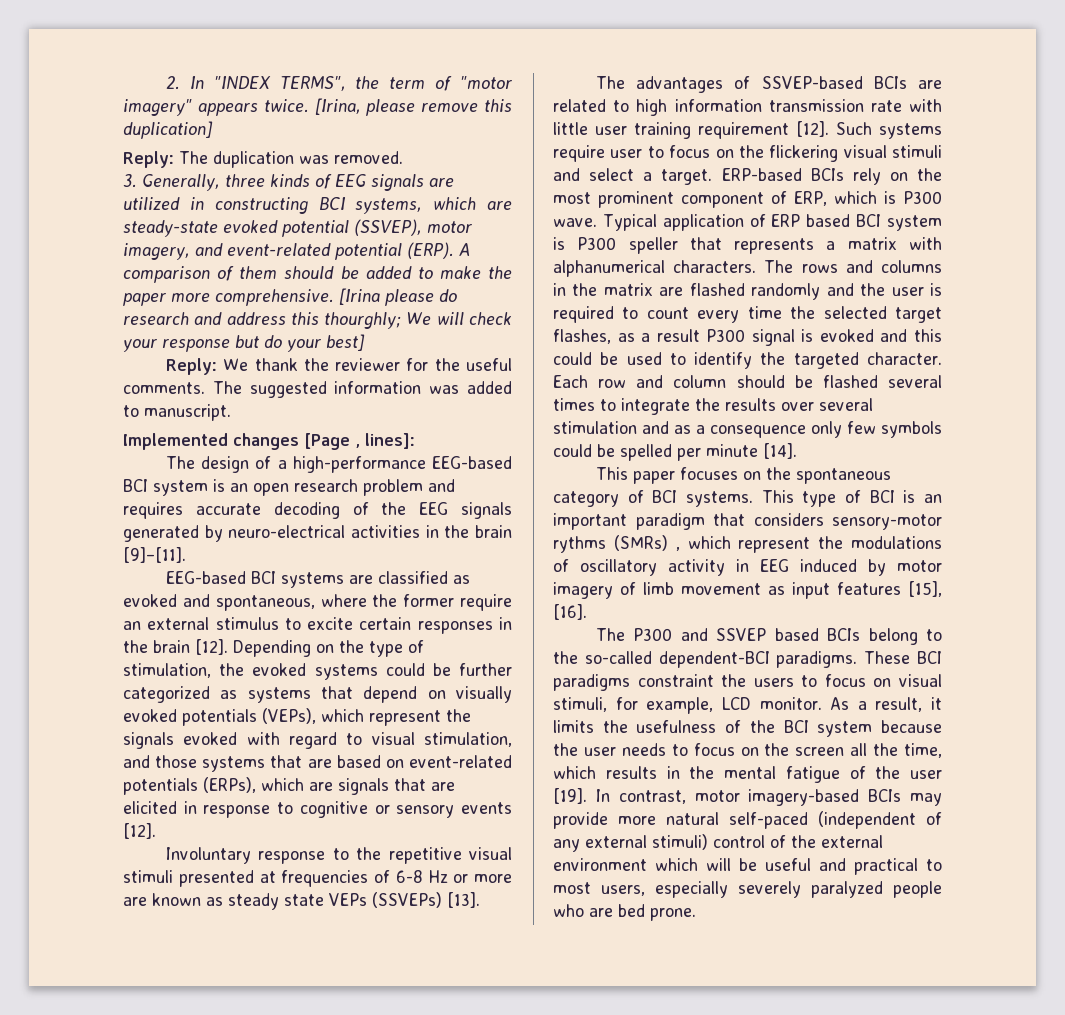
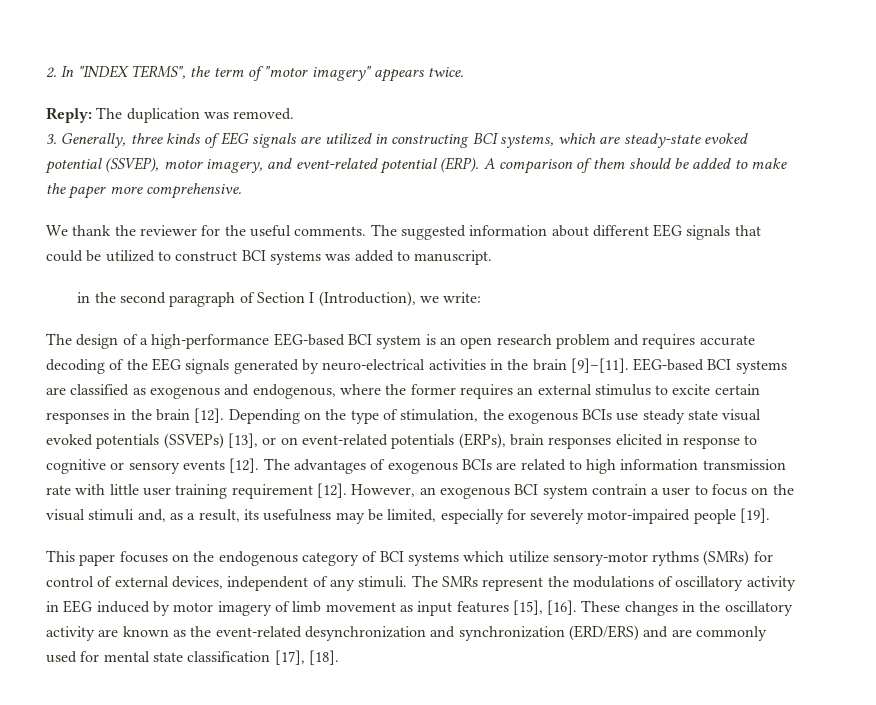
[314,98,512,116] [123,121,213,139] [Irina, please remove this duplication] -> (465, 72) none
[339,288,457,306] [123,312,512,329] [123,334,365,352] [166,358,218,375] [Irina please do research and address this thourghly; We will check your response but do your best] // Reply: -> (242, 191) //
[429,381,512,394] [123,404,231,421] [123,433,415,450] was added to manuscript. // Implemented changes [Page , lines]: -> [551,224,761,240] [46,250,493,265] [77,291,482,307] about different EEG signals that could be utilized to construct BCI systems was added to manuscript. // in the second paragraph of Section I (Introduction), we write:
(186, 555) // -> (629, 365) none
[123,594,315,611] evoked and spontaneous, -> [149,384,336,399] exogenous and endogenous,
[460,594,512,611] require -> [459,384,513,399] requires
[252,663,512,680] [123,686,512,703] [123,708,471,726] [123,732,512,749] [123,755,512,772] [123,777,455,795] evoked systems could be further categorized as systems that depend on visually evoked potentials (VEPs), which represent the signals evoked with regard to visual stimulation, and those systems that are based on event-related potentials (ERPs), which are signals that are -> [507,409,762,424] [46,433,612,449] exogenous BCIs use steady state visual evoked potentials (SSVEPs) [13], or on event-related potentials (ERPs), brain responses
[166,847,512,864] [123,870,512,887] [123,892,480,910] // Involuntary response to the repetitive visual stimuli presented at frequencies of 6-8 Hz or more are known as steady state VEPs (SSVEPs) [13]. // -> (260, 465) none
[761,76,863,89] SSVEP-based -> [387,462,458,474] exogenous
[836,122,942,139] [553,145,605,162] Such systems require -> [351,484,660,499] However, an exogenous BCI system contrain a
[769,145,942,162] [553,168,942,185] [553,191,942,208] [553,214,942,231] [553,237,942,254] [553,260,942,277] [553,283,942,300] [553,306,942,323] [553,329,942,346] [553,352,942,369] [553,375,942,388] [553,398,873,415] [553,421,942,438] [553,443,797,461] flickering visual stimuli and select a target. ERP-based BCIs rely on the most prominent component of ERP, which is P300 wave. Typical application of ERP based BCI system is P300 speller that represents a matrix with alphanumerical characters. The rows and columns in the matrix are flashed randomly and the user is required to count every time the selected target flashes, as a result P300 signal is evoked and this could be used to identify the targeted character. Each row and column should be flashed several times to integrate the results over several stimulation and as a consequence only few symbols could be spelled per minute [14]. -> [46,508,771,524] visual stimuli and, as a result, its usefulness may be limited, especially for severely motor-impaired people [19].
[796,468,892,484] spontaneous -> [218,551,298,566] endogenous
[686,490,942,507] [553,513,942,530] [553,535,731,553] systems. This type of BCI is an important paradigm that considers sensory-motor rythms (SMRs) , which -> [407,550,773,566] [46,575,478,591] systems which utilize sensory-motor rythms (SMRs) for control of external devices, independent of any stimuli. The SMRs
[596,628,942,645] [553,651,942,668] [553,674,942,691] [553,697,942,714] [553,720,942,737] [553,743,942,758] [553,766,942,783] [553,788,942,806] [553,811,942,829] [553,834,883,852] [553,858,942,875] [553,881,942,898] [553,904,696,921] // The P300 and SSVEP based BCIs belong to the so-called dependent-BCI paradigms. These BCI paradigms constraint the users to focus on visual stimuli, for example, LCD monitor. As a result, it limits the usefulness of the BCI system because the user needs to focus on the screen all the time, which results in the mental fatigue of the user [19]. In contrast, motor imagery-based BCIs may provide more natural self-paced (independent of any external stimuli) control of the external environment which will be useful and practical to most users, especially severely paralyzed people who are bed prone. -> [581,600,793,616] [46,625,767,641] [46,650,339,665] These changes in the oscillatory activity are known as the event-related desynchronization and synchronization (ERD/ERS) and are commonly used for mental state classification [17], [18].

